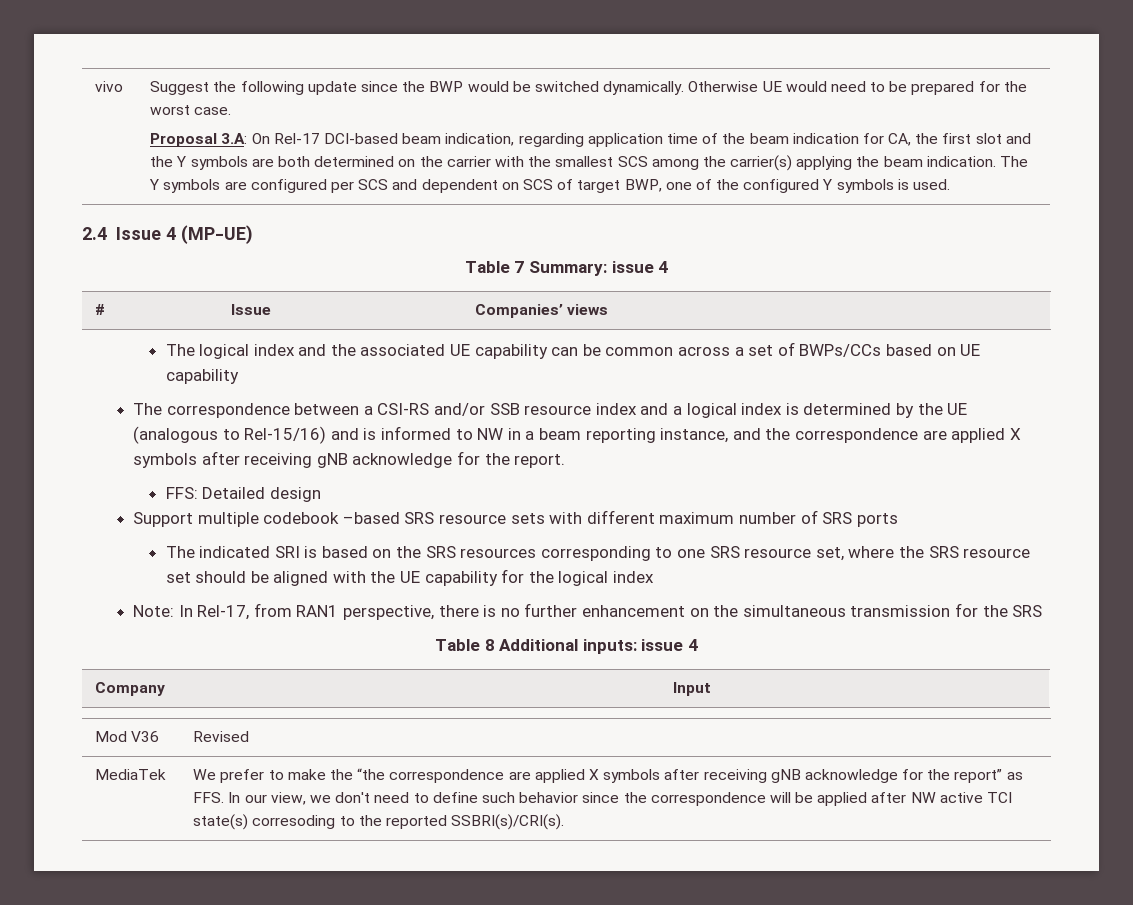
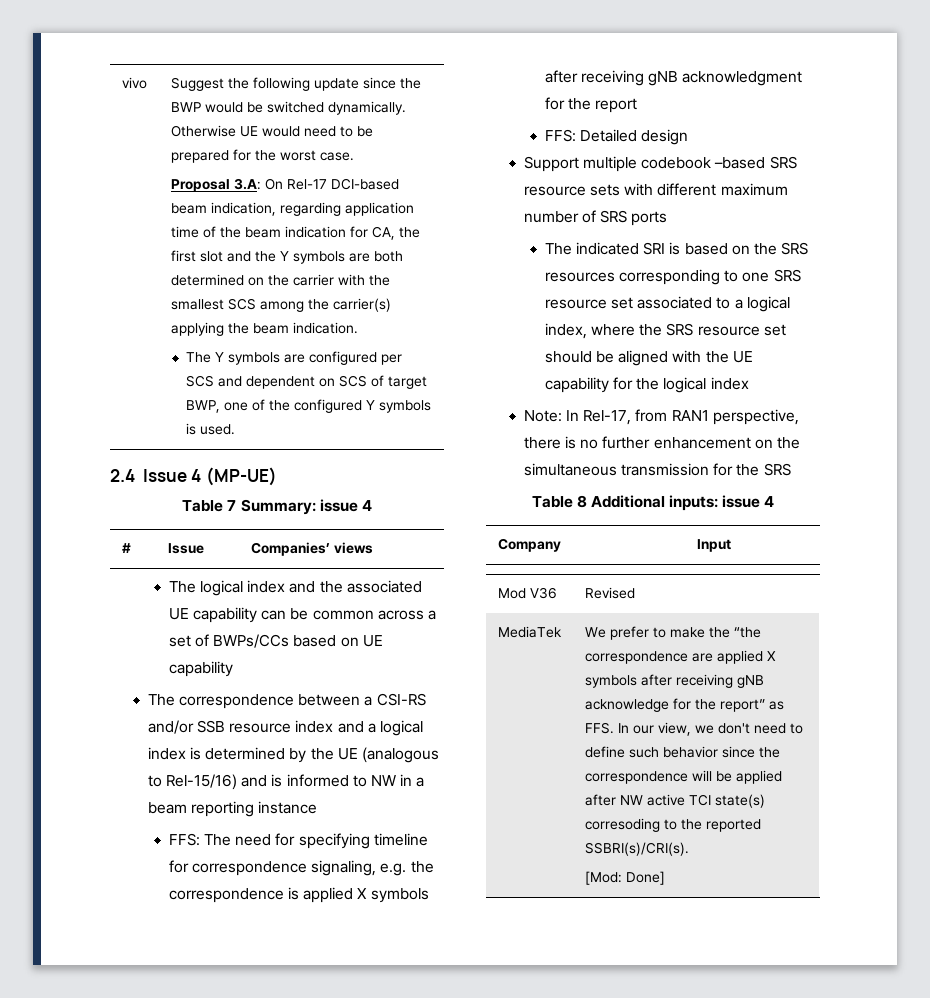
(996, 161) none -> (358, 328) //
[660,428,1021,443] [133,451,566,468] instance, and the correspondence are applied X symbols after receiving gNB acknowledge for the report. -> [258,801,318,814] [168,833,428,849] [168,860,434,876] [168,887,429,903] [544,70,803,86] [544,97,638,113] instance // FFS: The need for specifying timeline for correspondence signaling, e.g. the correspondence is applied X symbols after receiving gNB acknowledgment for the report
[815,547,844,561] set, -> [610,296,790,312] [544,323,587,339] set associated to a logical index,
(565, 822) none -> [584,871,665,885] // [Mod: Done]

